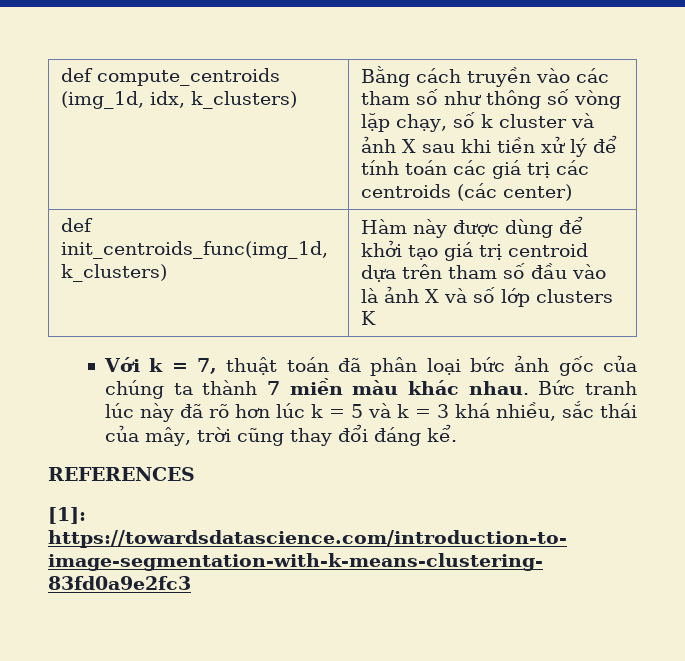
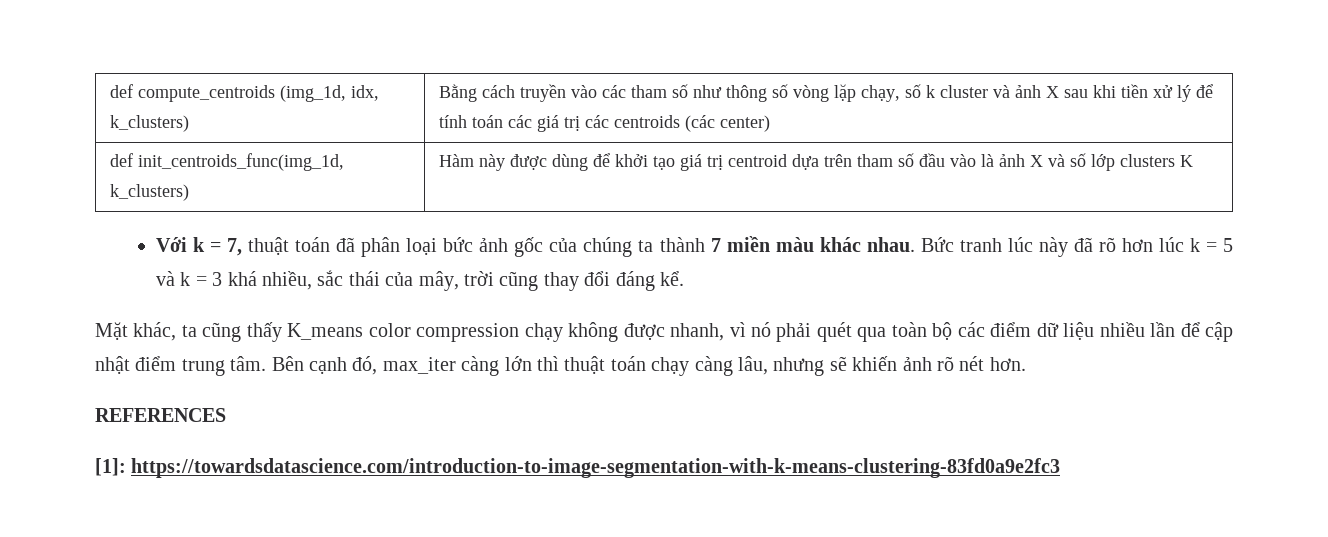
(457, 433) none -> [95,322,1233,342] [95,356,1026,376] // Mặt khác, ta cũng thấy K_means color compression chạy không được nhanh, vì nó phải quét qua toàn bộ các điểm dữ liệu nhiều lần để cập nhật điểm trung tâm. Bên cạnh đó, max_iter càng lớn thì thuật toán chạy càng lâu, nhưng sẽ khiến ảnh rõ nét hơn.

